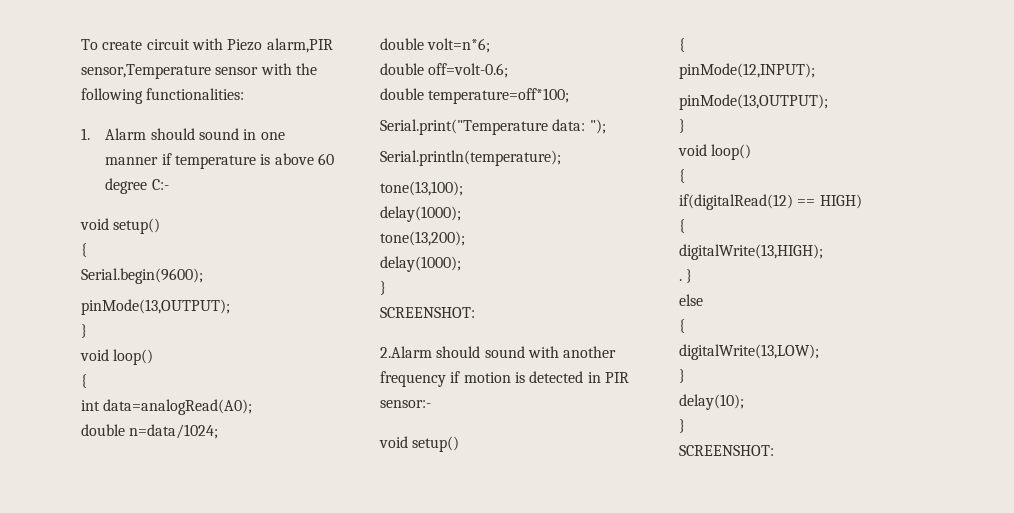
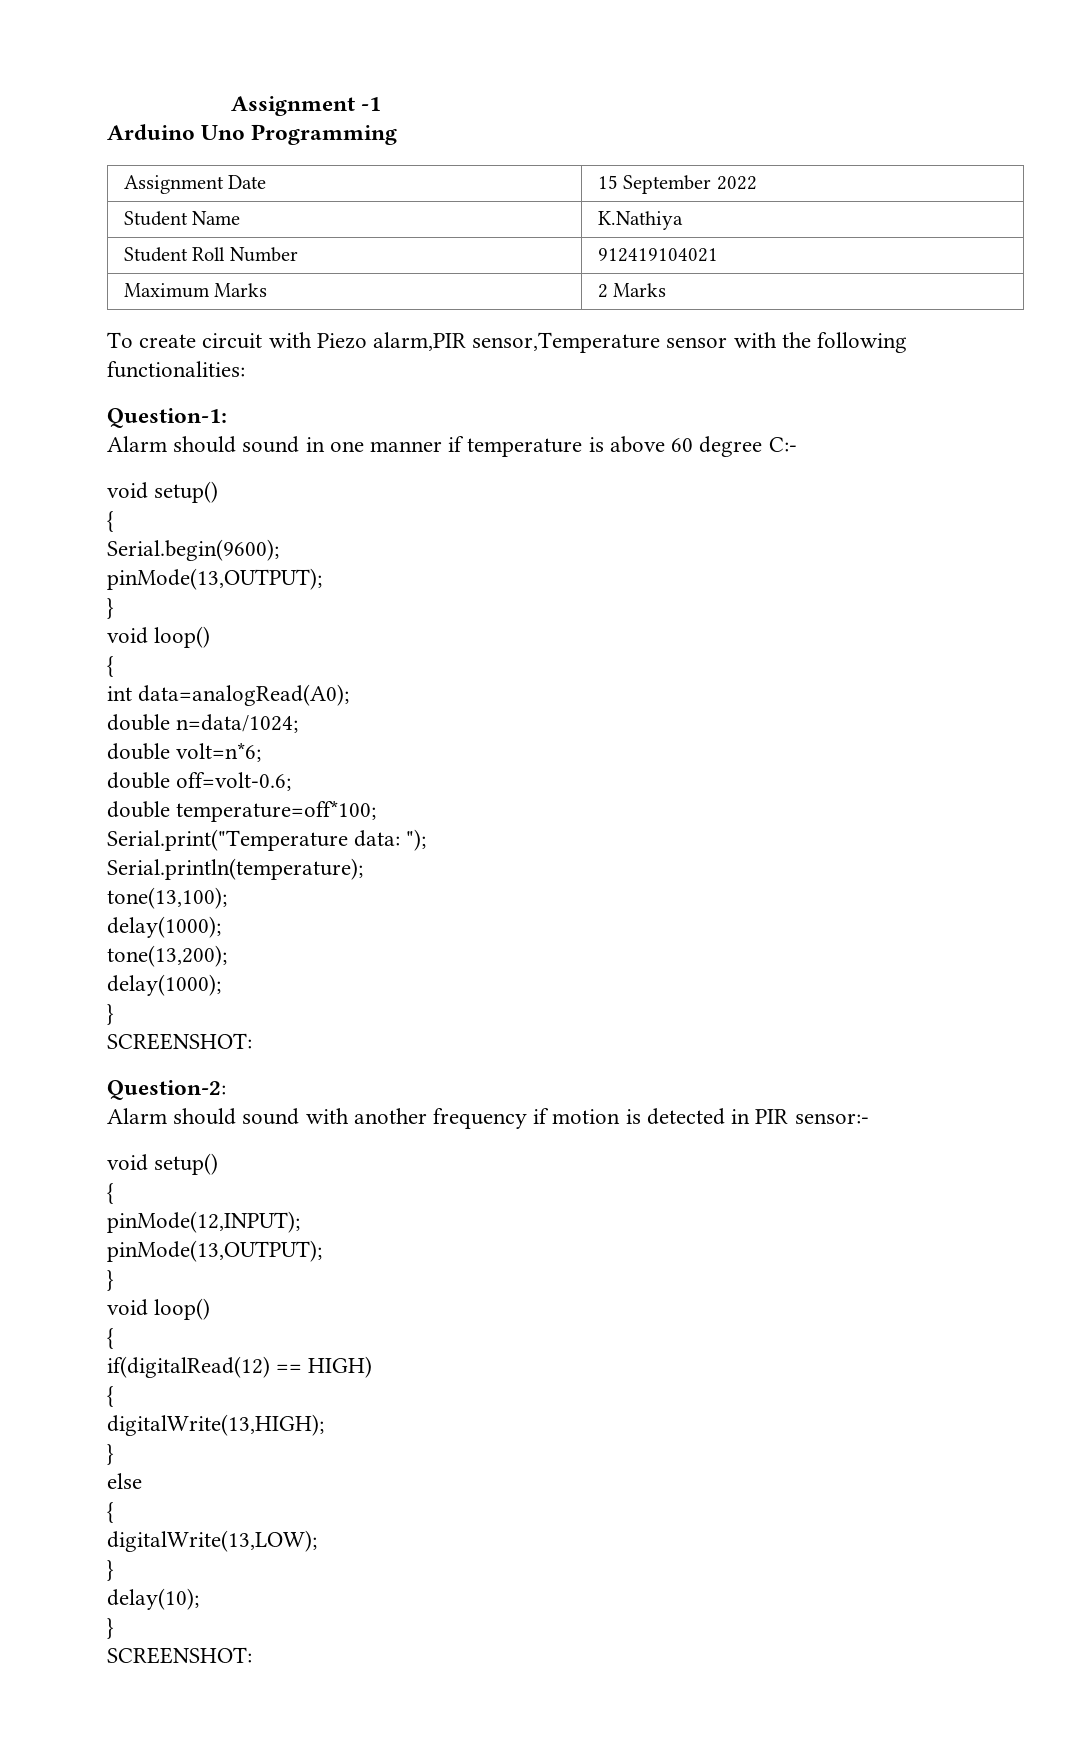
(81, 44) none -> [231,96,382,116] [107,124,398,145] [123,175,267,194] [597,175,757,194] [123,211,241,226] [597,211,683,230] [123,247,298,262] [597,248,718,262] [123,283,268,298] [597,283,667,298] Assignment -1 // Arduino Uno Programming // Assignment Date | 15 September 2022 // Student Name | K.Nathiya // Student Roll Number | 912419104021 // Maximum Marks | 2 Marks //
[81,128,90,140] 1. -> [107,408,227,428] Question-1: //
[380,346,432,358] 2.Alarm -> [107,1080,226,1100] [107,1108,167,1124] Question-2: // Alarm
[679,279,682,281] . -> (324, 1425) none

